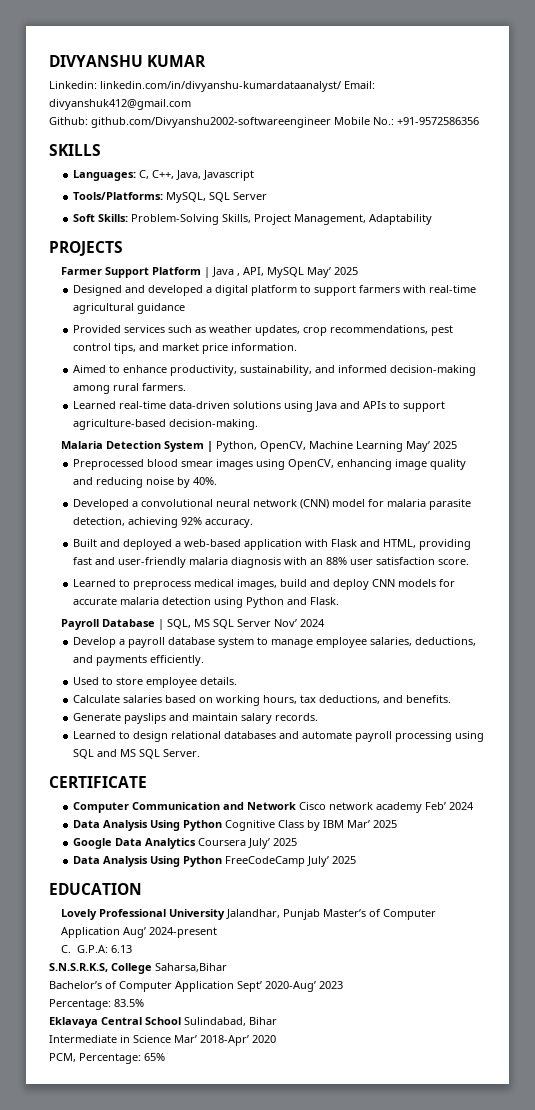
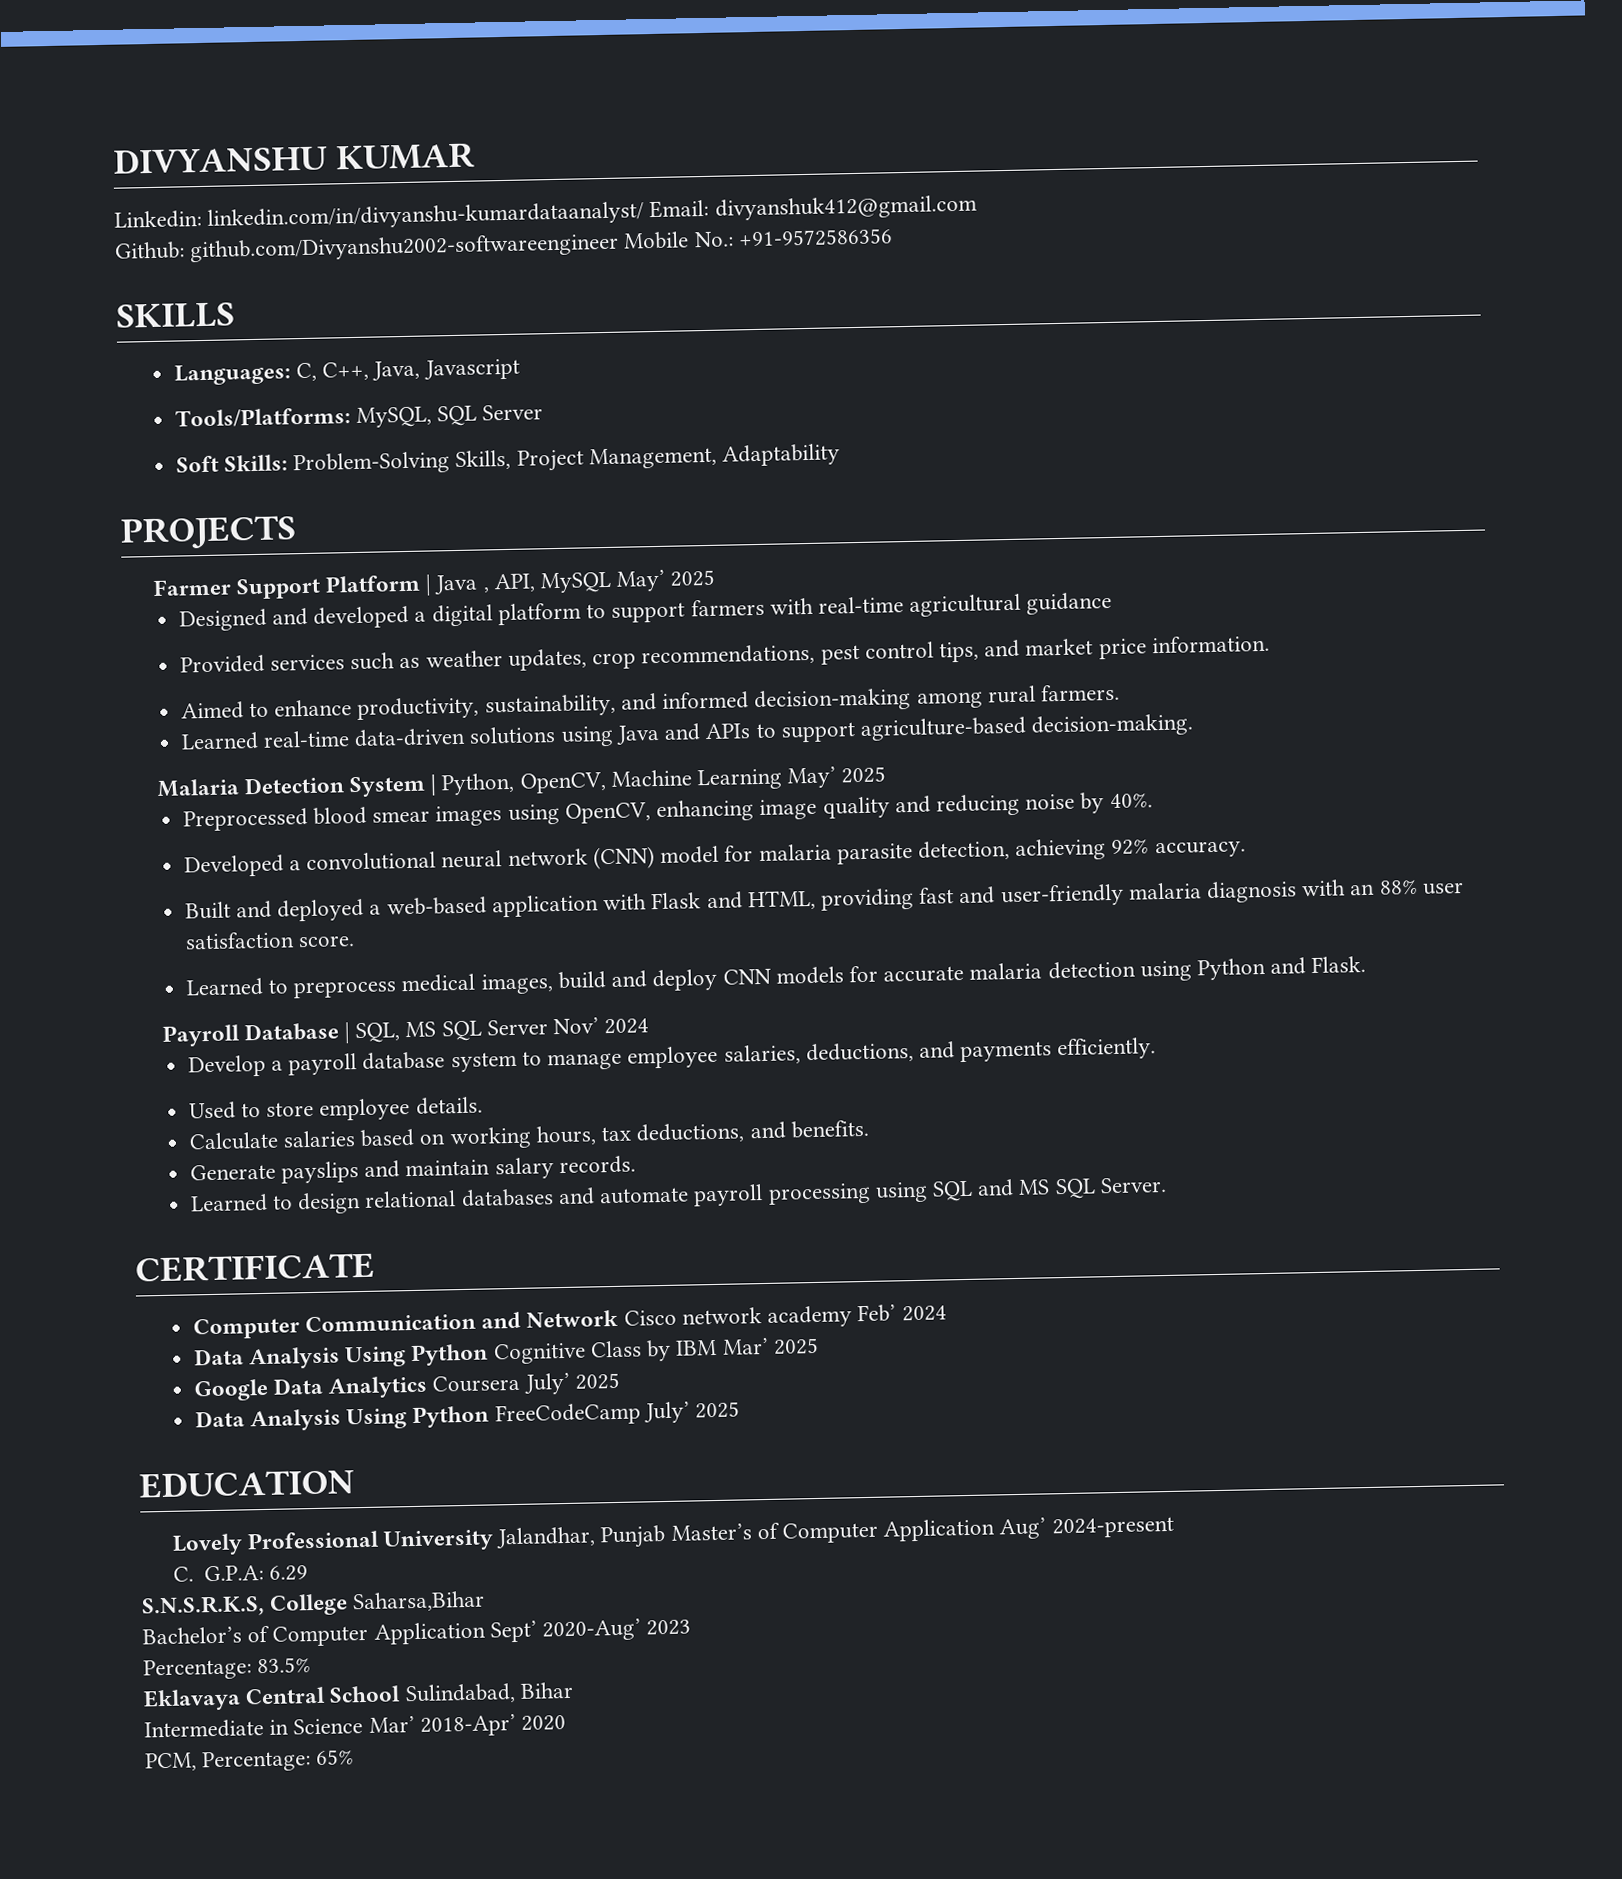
[110,945,132,953] 6.13 -> [269,1565,309,1581] 6.29

